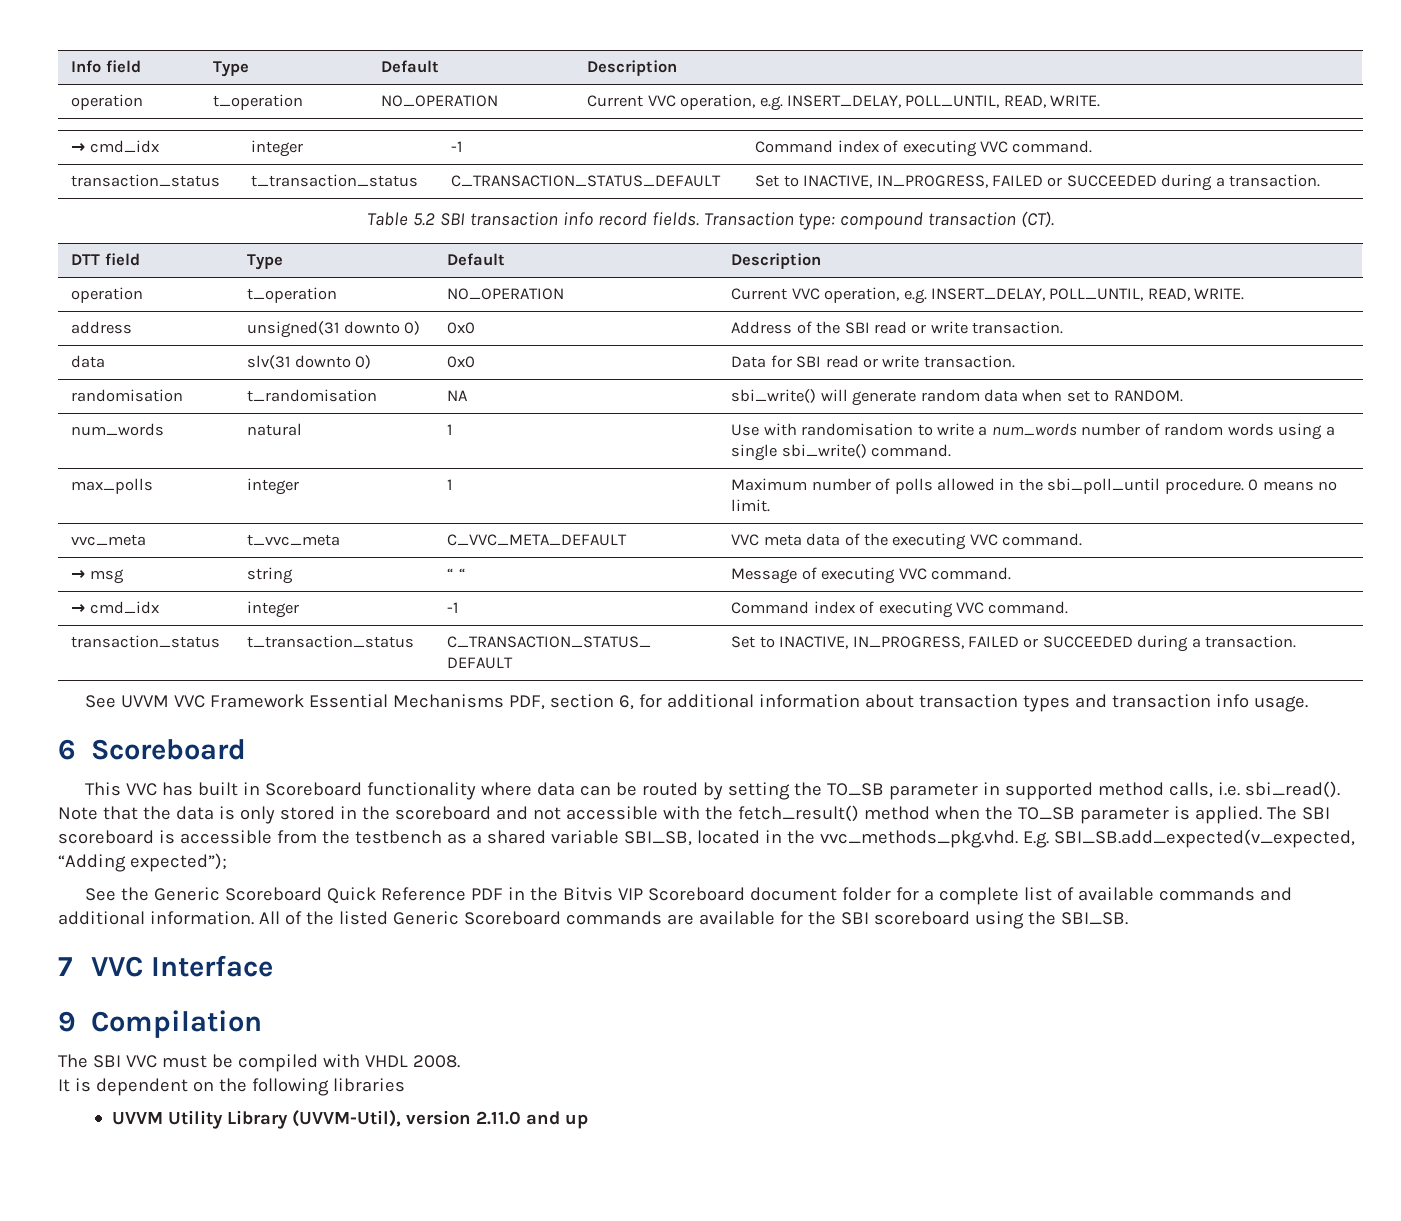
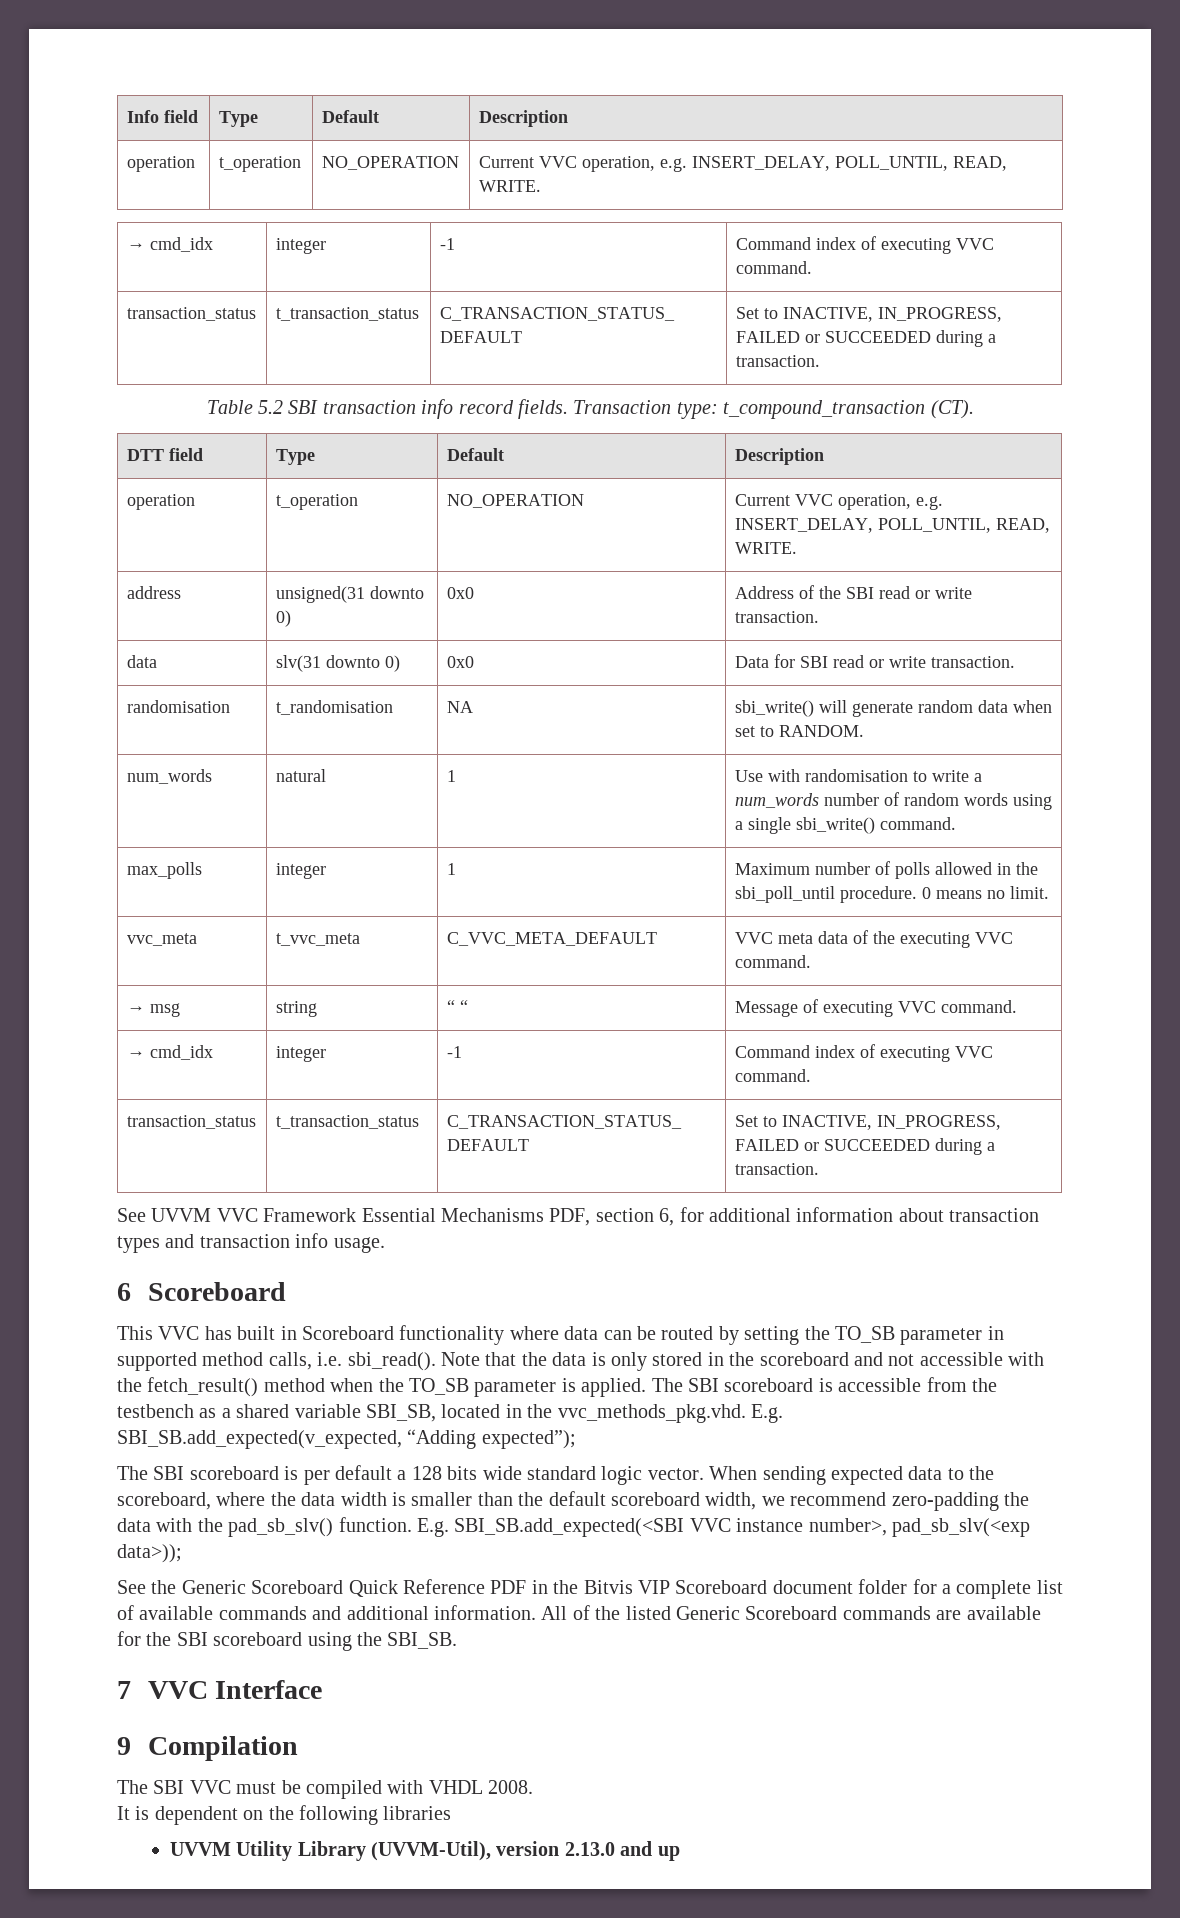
[840,212,1017,230] compound transaction -> [723,400,926,419] t_compound_transaction
(227, 862) none -> [117,1465,995,1485] [117,1491,1029,1511] [117,1517,1030,1537] [117,1544,182,1563] // The SBI scoreboard is per default a 128 bits wide standard logic vector. When sending expected data to the scoreboard, where the data width is smaller than the default scoreboard width, we recommend zero-padding the data with the pad_sb_slv() function. E.g. SBI_SB.add_expected(<SBI VVC instance number>, pad_sb_slv(<exp data>));
[475,1111,521,1125] 2.11.0 -> [564,1842,615,1856] 2.13.0

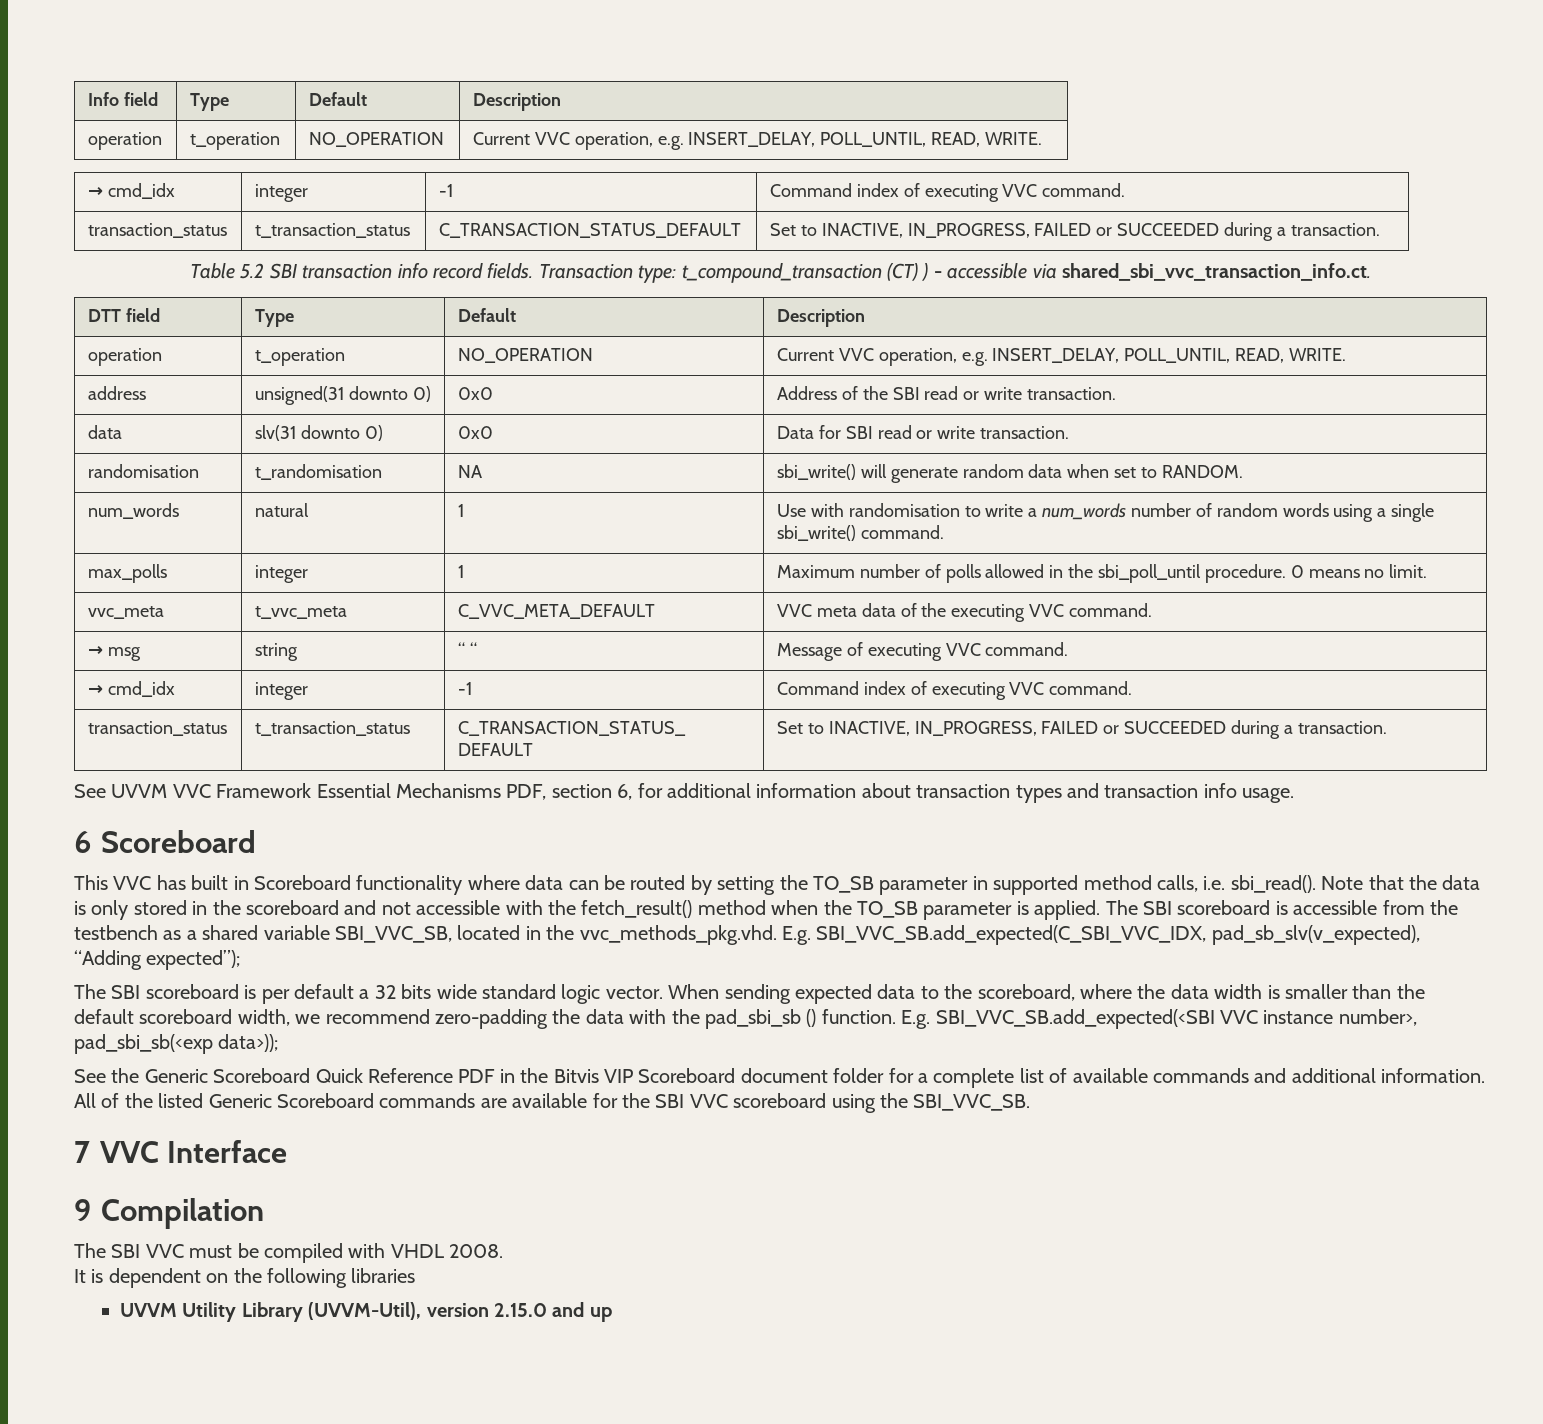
[930,400,974,419] (CT). -> [886,263,1371,281] (CT) ) - accessible via shared_sbi_vvc_transaction_info.ct.
[366,1404,436,1422] SBI_SB, -> [335,926,452,943] SBI_VVC_SB,
[117,1430,402,1449] SBI_SB.add_expected(v_expected, -> [816,925,1420,945] SBI_VVC_SB.add_expected(C_SBI_VVC_IDX, pad_sb_slv(v_expected),
[411,1466,442,1480] 128 -> [374,985,396,999] 32
[228,1518,334,1537] pad_sb_slv() -> [704,1009,817,1029] pad_sbi_sb ()
[454,1518,685,1537] SBI_SB.add_expected(<SBI -> [935,1009,1215,1029] SBI_VVC_SB.add_expected(<SBI
[891,1518,1030,1537] pad_sb_slv(<exp -> [74,1034,213,1054] pad_sbi_sb(<exp
(208, 1639) none -> [689,1094,728,1108] VVC
[387,1632,458,1649] SBI_SB. -> [913,1094,1031,1111] SBI_VVC_SB.
[564,1842,615,1856] 2.13.0 -> [494,1303,548,1317] 2.15.0

